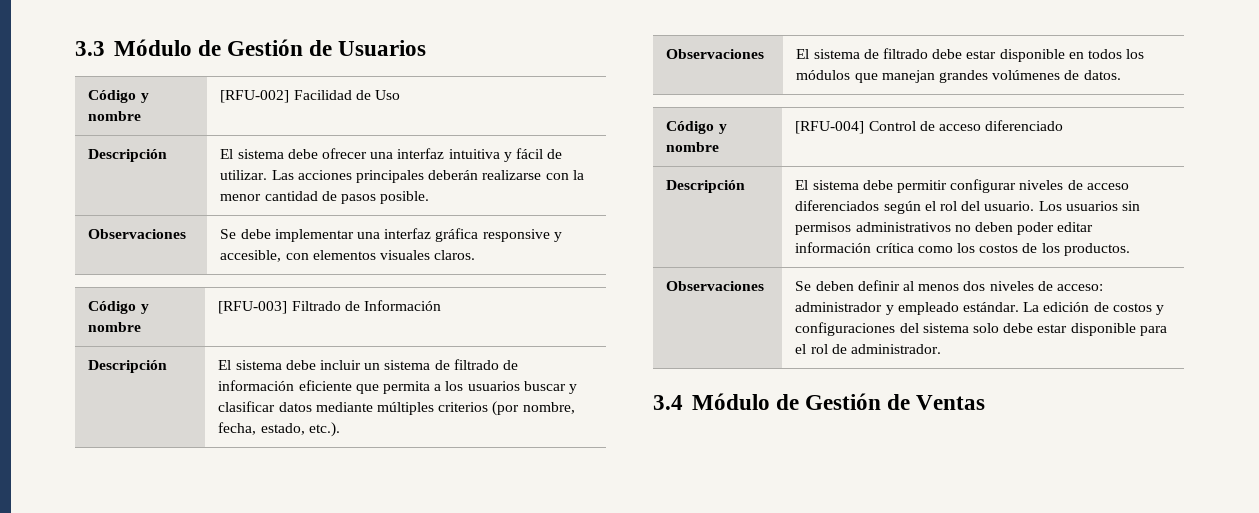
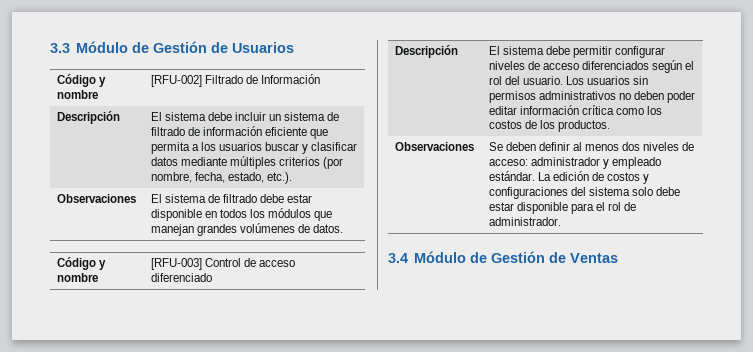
[293,90,401,100] [88,149,168,162] [220,148,563,162] [220,170,584,183] [220,191,430,204] [88,229,187,239] [220,228,562,242] [220,250,476,262] [88,301,149,314] [88,322,142,332] [218,301,288,314] Facilidad de Uso // Descripción | El sistema debe ofrecer una interfaz intuitiva y fácil de utilizar. Las acciones principales deberán realizarse con la menor cantidad de pasos posible. // Observaciones | Se debe implementar una interfaz gráfica responsive y accesible, con elementos visuales claros. // Código y nombre | [RFU-003] -> (202, 81) none
[795,121,865,134] [RFU-004] -> [150,258,202,270] [RFU-003]

